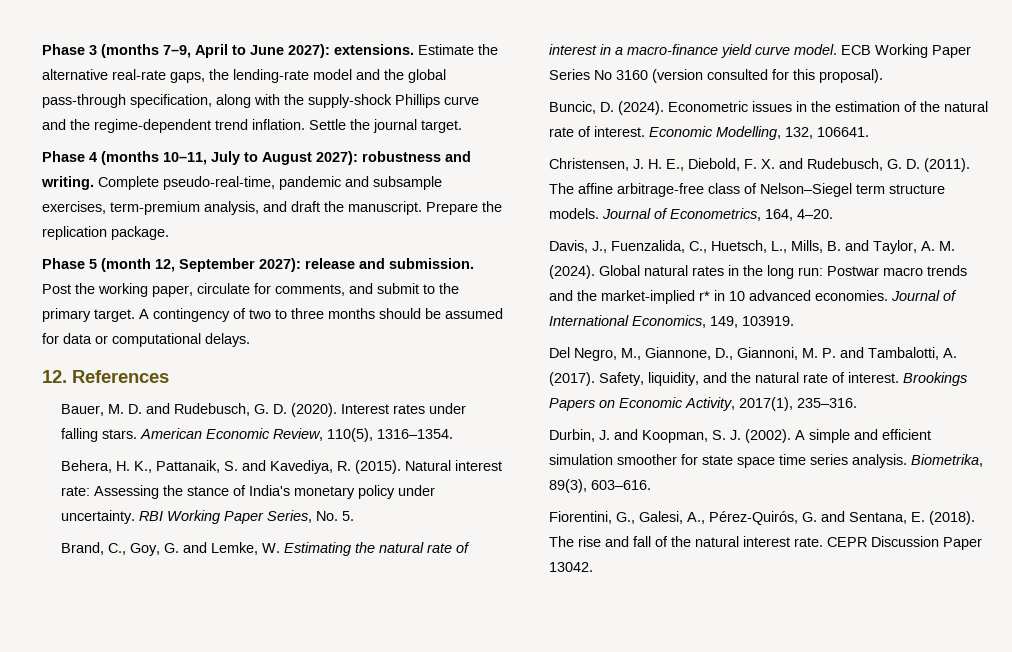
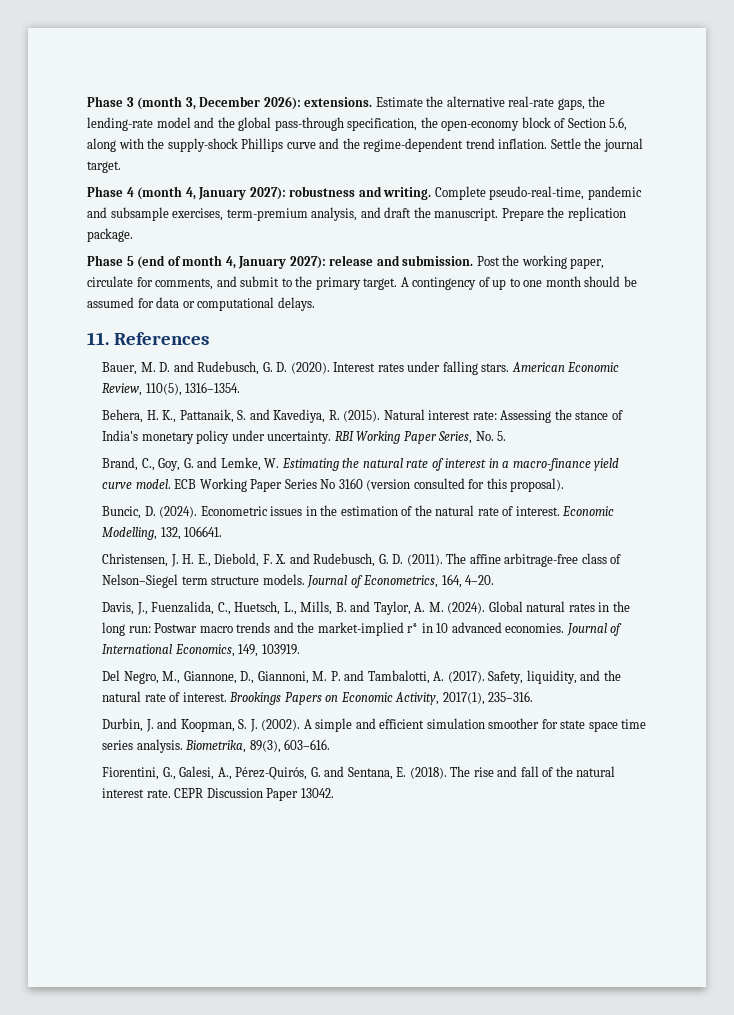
[101,44,330,58] (months 7–9, April to June 2027): -> [137,96,301,110] (month 3, December 2026):
(212, 101) none -> [420,117,628,131] the open-economy block of Section 5.6,
[101,151,312,165] (months 10–11, July to August -> [137,186,247,200] (month 4, January
[101,258,255,272] (month 12, September -> [137,255,287,269] (end of month 4, January
[249,308,375,319] two to three months -> [492,276,581,290] up to one month
[42,370,67,383] 12. -> [87,332,109,345] 11.

